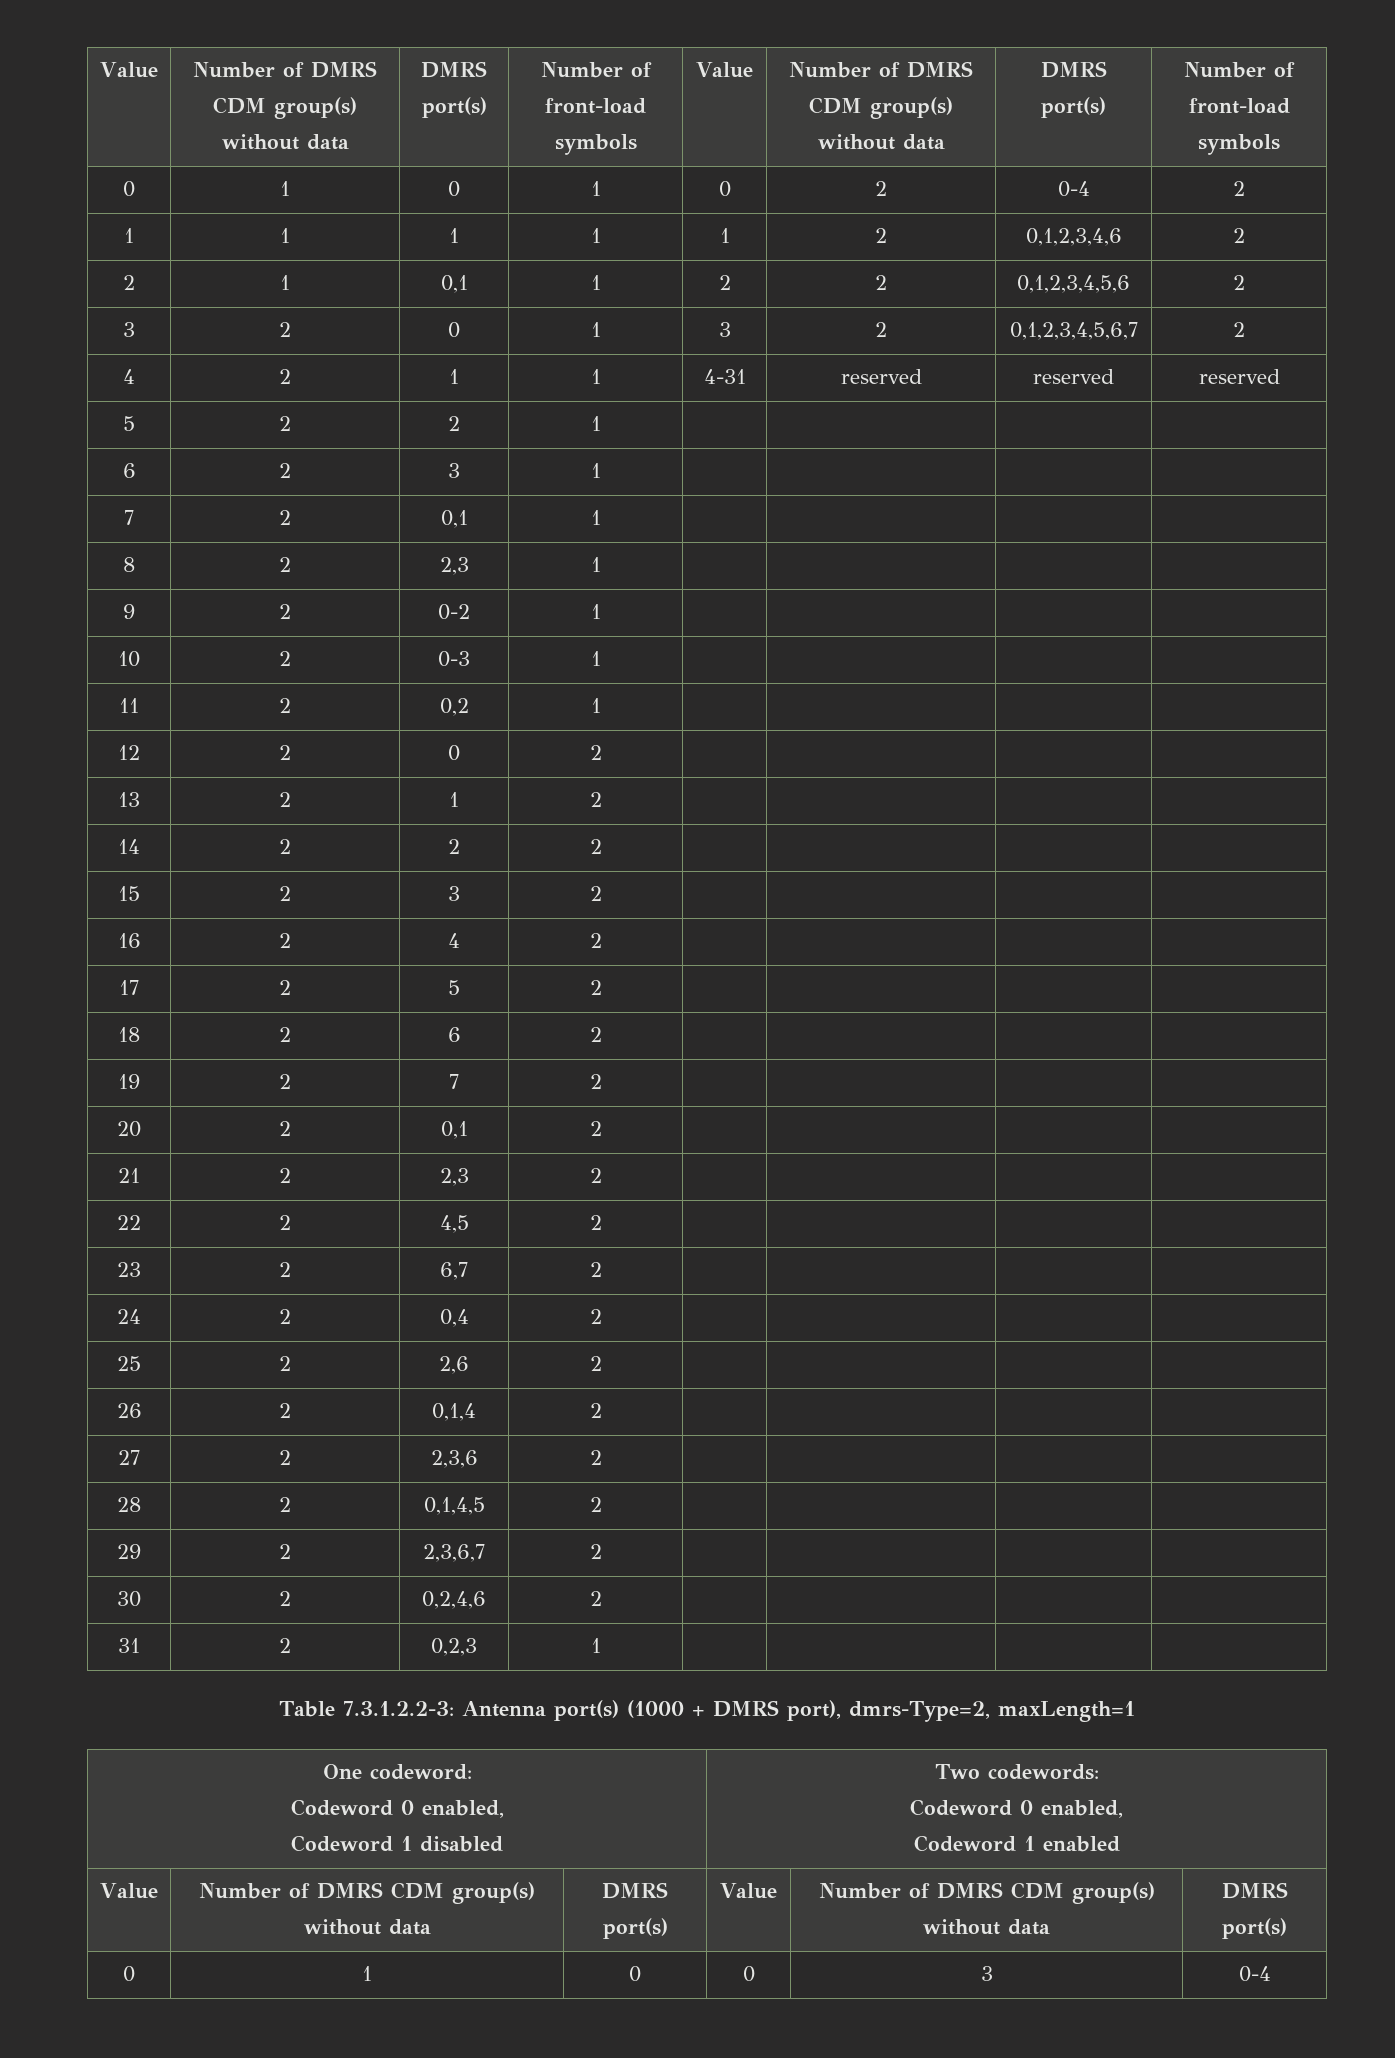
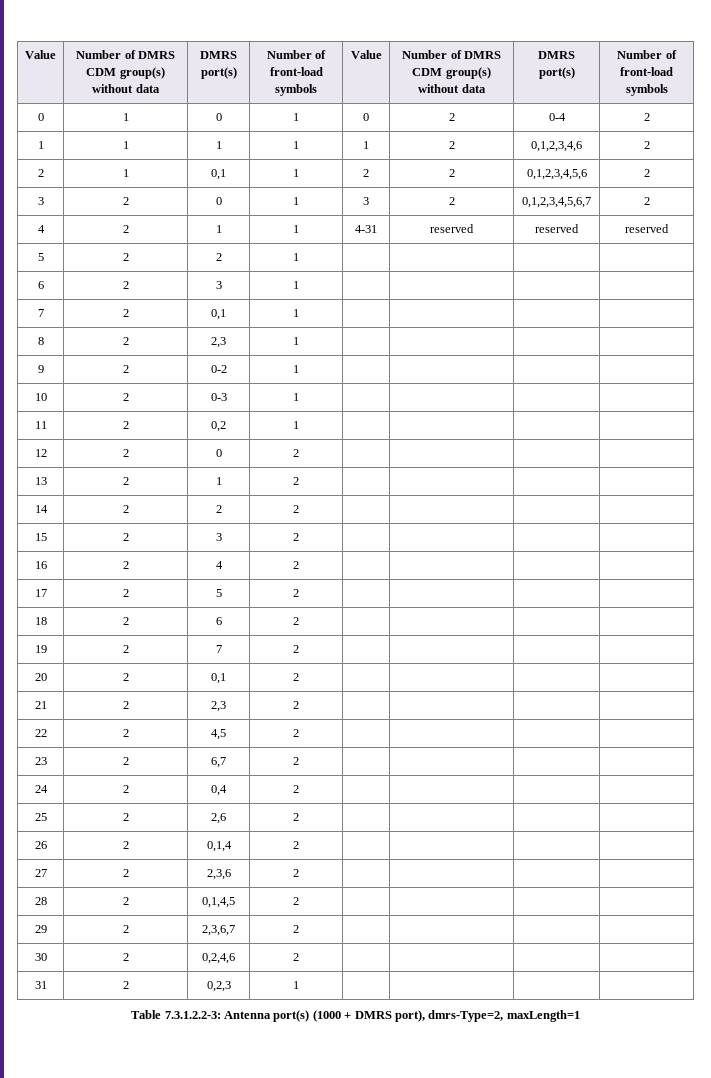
[322,1764,472,1780] [290,1799,504,1818] [291,1835,503,1852] [934,1764,1099,1780] [910,1799,1123,1818] [913,1835,1120,1852] [100,1883,159,1899] [199,1882,535,1904] [303,1919,431,1935] [602,1882,668,1899] [602,1918,668,1939] [719,1883,778,1899] [818,1882,1155,1904] [923,1919,1050,1935] [1221,1882,1288,1899] [1222,1918,1287,1939] [123,1966,135,1982] [362,1966,372,1981] [629,1966,641,1982] [742,1966,755,1982] [980,1966,993,1981] [1238,1966,1271,1982] // One codeword: // Codeword 0 enabled, // Codeword 1 disabled | Two codewords: // Codeword 0 enabled, // Codeword 1 enabled // Value | Number of DMRS CDM group(s) without data | DMRS port(s) | Value | Number of DMRS CDM group(s) without data | DMRS port(s) // 0 | 1 | 0 | 0 | 3 | 0-4 -> (580, 1016) none

